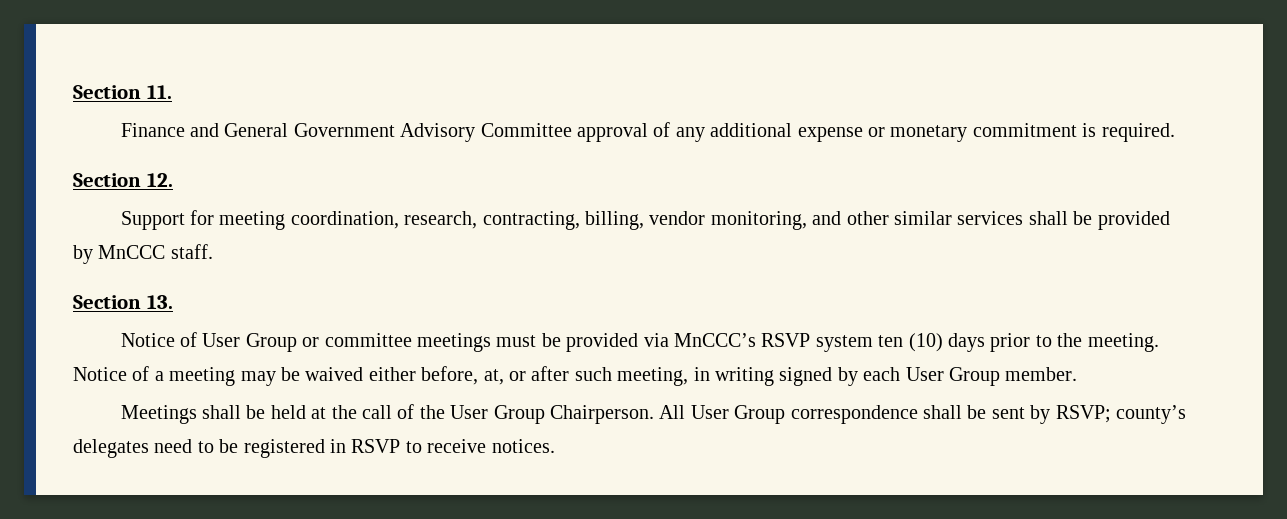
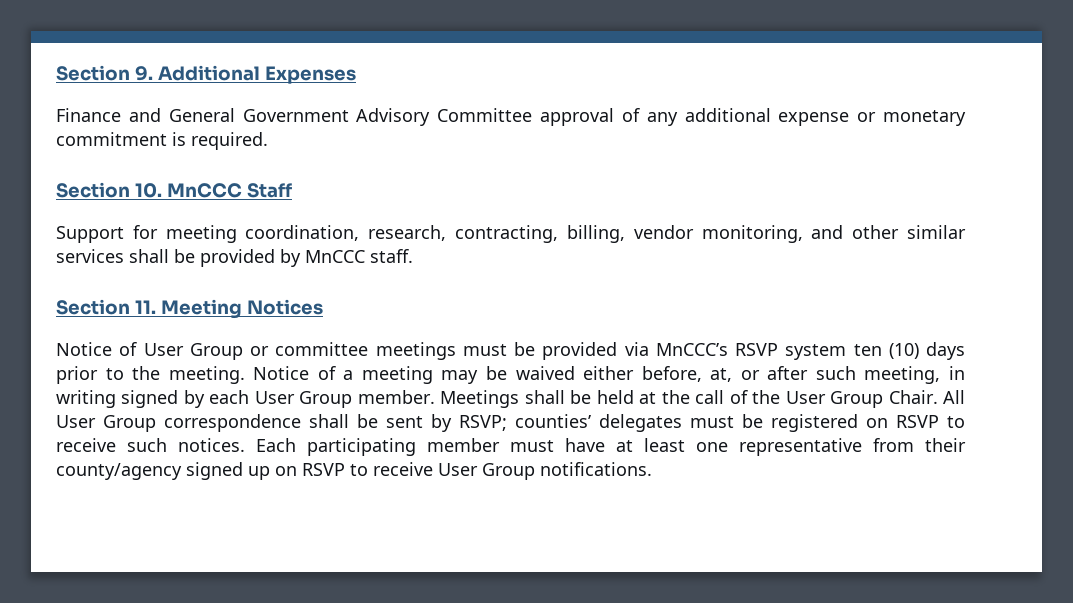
[73,85,172,99] Section 11. -> [56,65,356,84] Section 9. Additional Expenses
[146,173,173,187] 12. -> [134,183,292,198] 10. MnCCC Staff
[146,295,173,309] 13. -> [134,299,323,319] 11. Meeting Notices
(1078, 374) // -> (435, 397) none
[549,405,654,424] Chairperson. -> [888,390,938,404] Chair.
[1115,405,1186,424] [73,439,214,458] county’s delegates need to -> [515,414,734,432] counties’ delegates must
[330,439,555,453] in RSVP to receive notices. -> [866,415,965,428] [56,438,966,456] [56,462,652,480] on RSVP to receive such notices. Each participating member must have at least one representative from their county/agency signed up on RSVP to receive User Group notifications.

